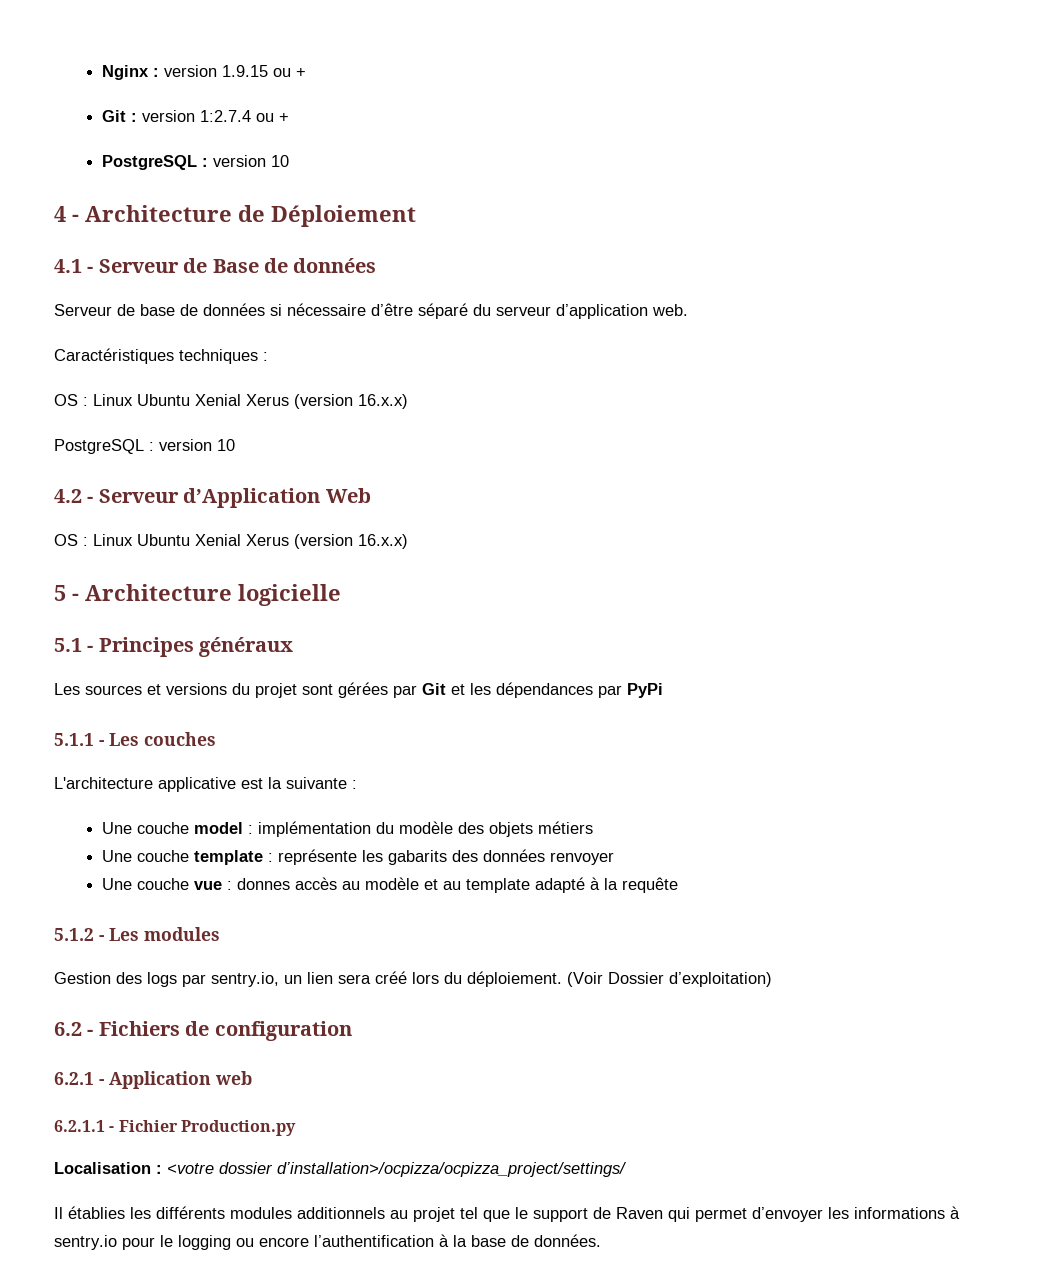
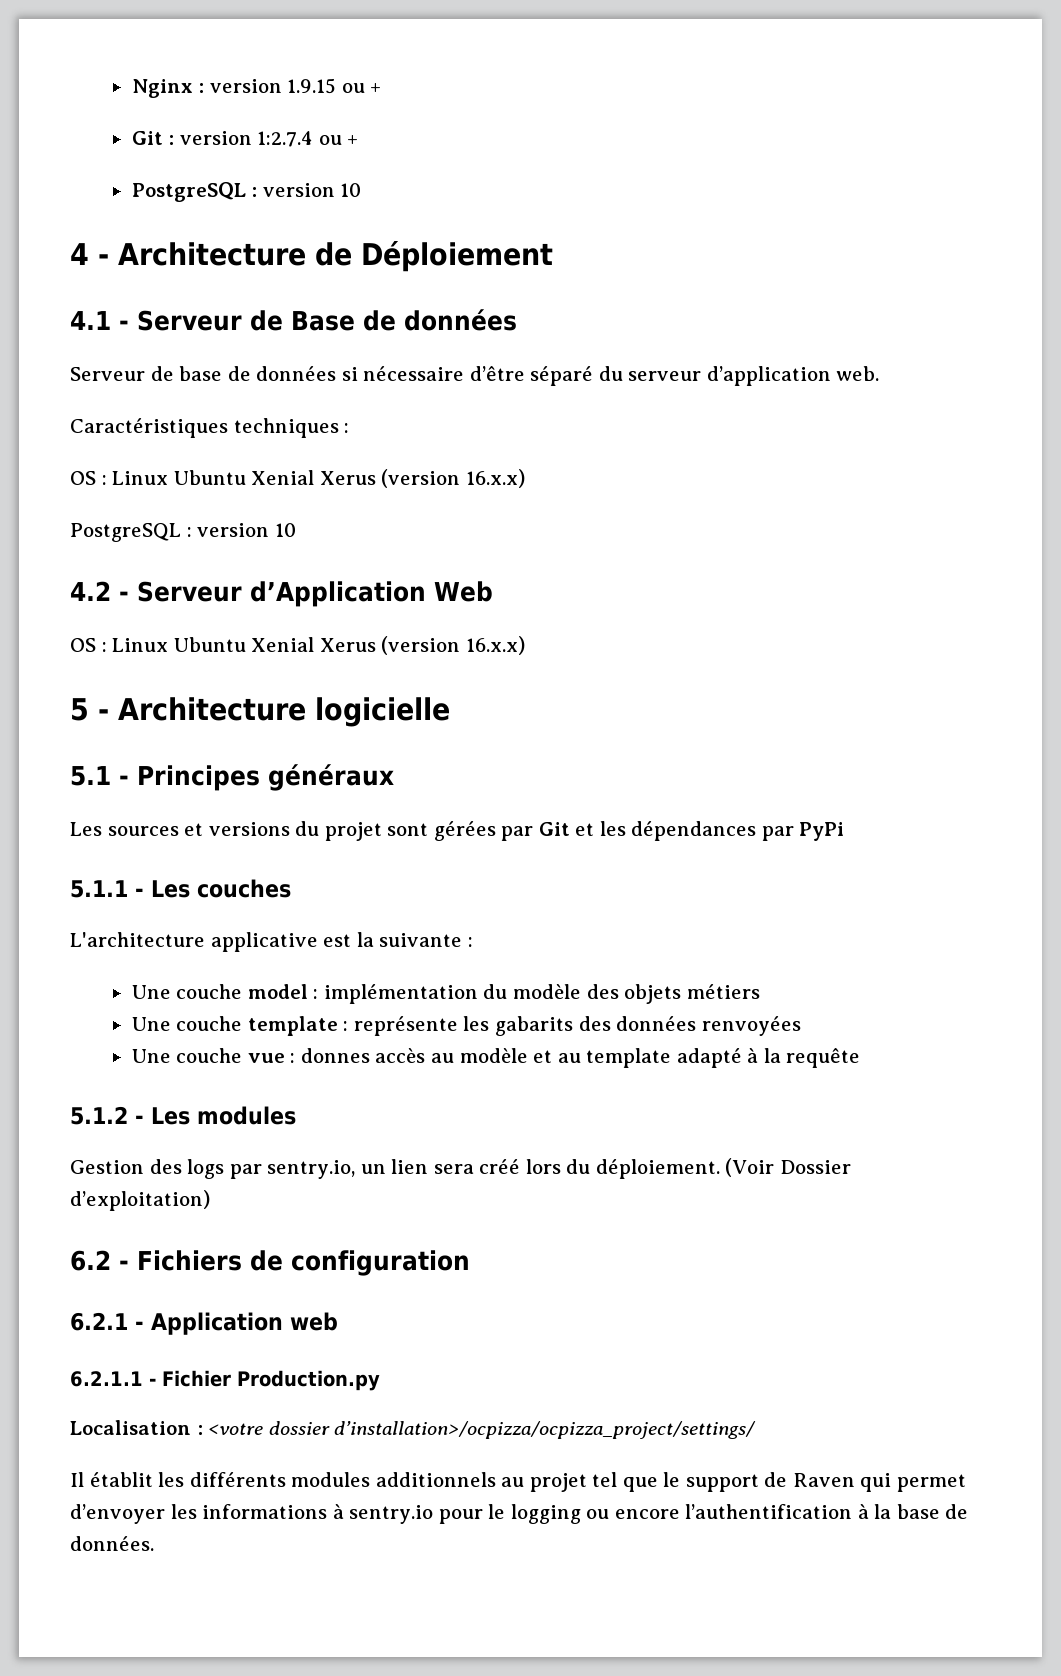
[549,852,614,865] renvoyer -> [701,1016,801,1036] renvoyées
[68,1206,125,1219] établies -> [89,1472,153,1487] établit

